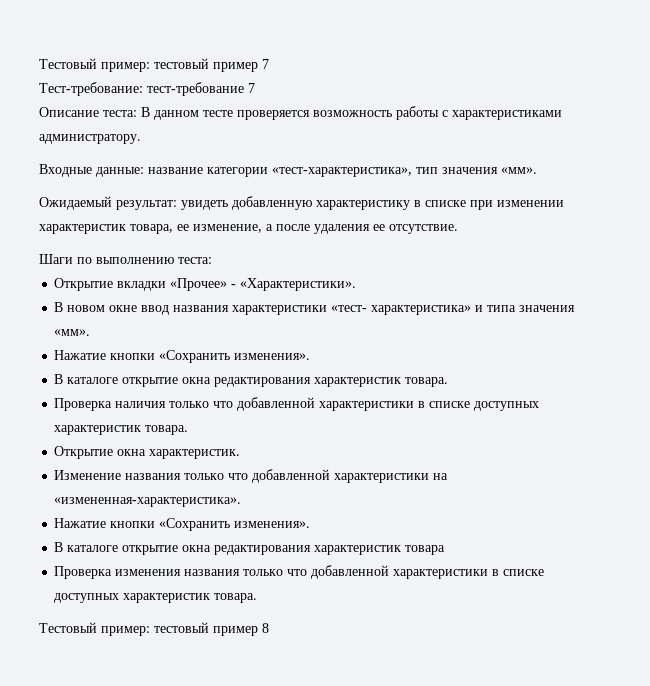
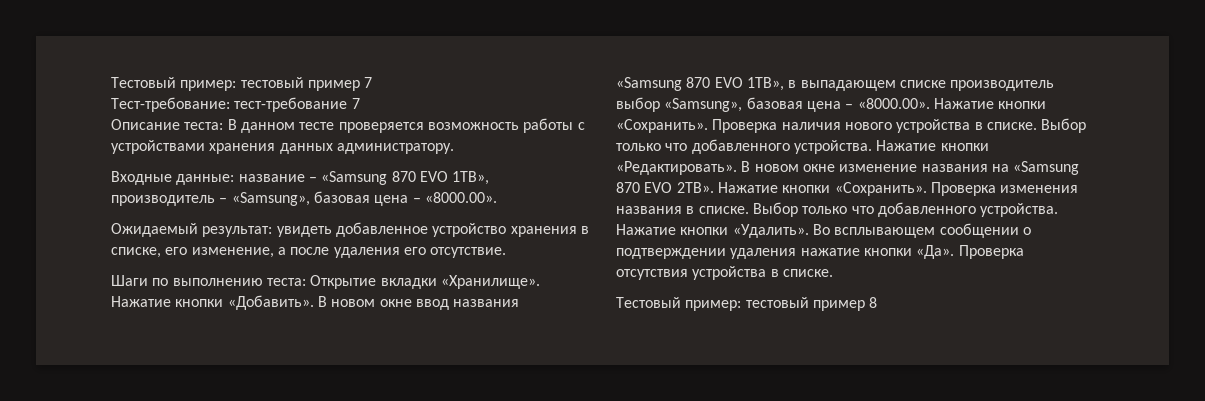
[452,110,562,120] характеристиками -> [111,140,333,154] устройствами хранения данных
[207,167,537,177] [39,196,564,210] [39,224,189,234] категории «тест-характеристика», тип значения «мм». // Ожидаемый результат: увидеть добавленную характеристику в списке при изменении характеристик товара, ее -> [308,171,490,185] [111,191,497,206] [111,222,589,237] [111,247,188,258] – «Samsung 870 EVO 1TB», производитель – «Samsung», базовая цена – «8000.00». // Ожидаемый результат: увидеть добавленное устройство хранения в списке, его
[373,224,385,231] ее -> [403,247,426,255] его
(212, 260) // -> (306, 282) none
[170,278,357,291] «Прочее» - «Характеристики». // -> [440,275,540,289] [111,295,314,310] «Хранилище». Нажатие кнопки «Добавить».
[232,305,576,315] [54,329,91,336] [54,350,311,363] [54,374,449,387] [54,397,540,411] [54,425,189,435] [54,446,241,459] [54,469,449,483] [54,497,242,507] [54,518,311,531] [54,542,446,555] [54,565,545,579] [54,593,258,603] характеристики «тест- характеристика» и типа значения «мм». // Нажатие кнопки «Сохранить изменения». // В каталоге открытие окна редактирования характеристик товара. // Проверка наличия только что добавленной характеристики в списке доступных характеристик товара. // Открытие окна характеристик. // Изменение названия только что добавленной характеристики на «измененная-характеристика». // Нажатие кнопки «Сохранить изменения». // В каталоге открытие окна редактирования характеристик товара // Проверка изменения названия только что добавленной характеристики в списке доступных характеристик товара. -> [616,77,1055,91] [616,97,1047,112] [616,118,1087,133] [616,139,989,154] [616,161,1080,175] [616,182,1079,196] [616,202,1059,217] [616,223,1031,238] [616,245,1024,259] [616,266,833,280] «Samsung 870 EVO 1TB», в выпадающем списке производитель выбор «Samsung», базовая цена – «8000.00». Нажатие кнопки «Сохранить». Проверка наличия нового устройства в списке. Выбор только что добавленного устройства. Нажатие кнопки «Редактировать». В новом окне изменение названия на «Samsung 870 EVO 2TB». Нажатие кнопки «Сохранить». Проверка изменения названия в списке. Выбор только что добавленного устройства. Нажатие кнопки «Удалить». Во всплывающем сообщении о подтверждении удаления нажатие кнопки «Да». Проверка отсутствия устройства в списке.

